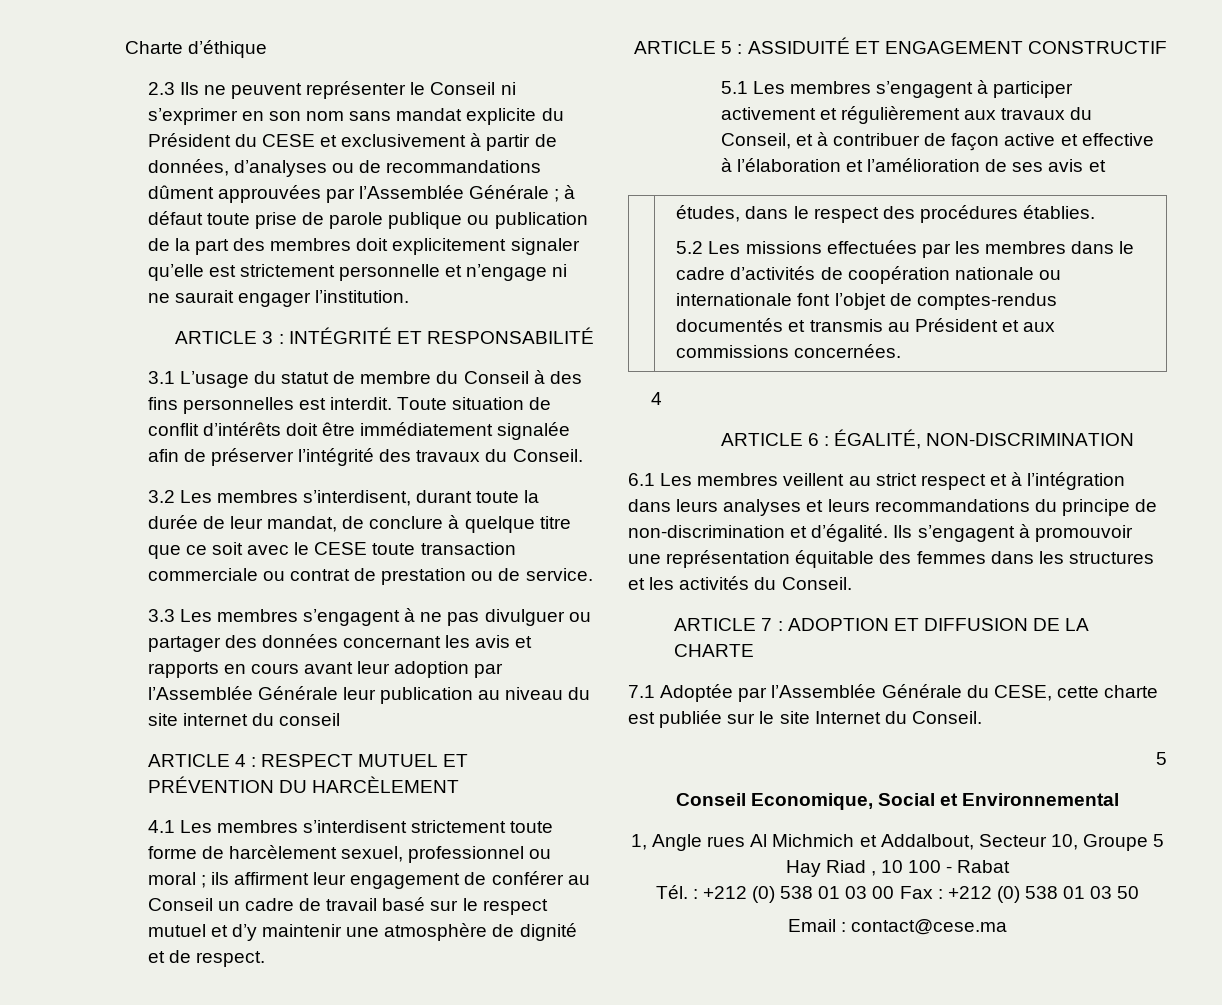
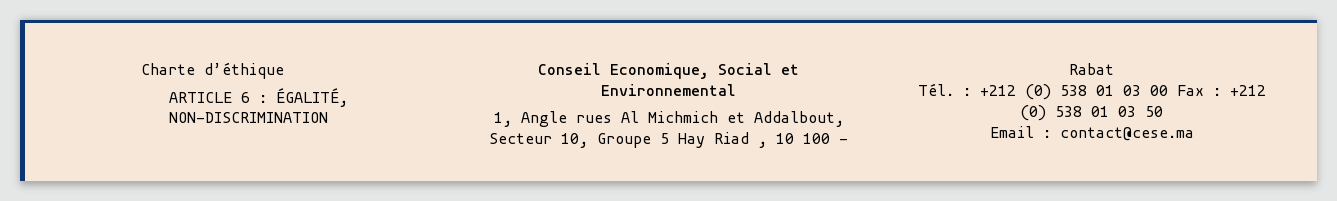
[147,81,516,99] [147,108,564,125] [147,133,557,151] [147,159,542,177] [147,185,576,203] [147,211,588,229] [147,238,580,255] [147,264,568,281] [147,290,410,307] [175,327,594,344] [147,370,582,388] [147,397,552,414] [147,422,571,440] [147,448,583,466] [147,490,540,506] [147,515,571,533] [147,542,516,559] [147,568,593,585] [147,608,591,626] [147,634,533,652] [147,661,504,678] [147,686,591,704] [147,713,341,726] [147,754,469,767] [147,776,459,793] [147,820,554,833] [147,845,552,863] [147,871,590,889] [147,897,548,915] [147,923,577,941] [147,950,265,967] [634,37,1167,54] [720,80,1074,98] [720,106,1093,124] [720,132,1154,151] [720,158,1106,172] [676,205,1096,223] [676,240,1135,258] [676,266,1061,284] [676,293,1057,310] [676,318,1056,332] [676,344,902,358] [651,392,663,405] // 2.3 Ils ne peuvent représenter le Conseil ni s’exprimer en son nom sans mandat explicite du Président du CESE et exclusivement à partir de données, d’analyses ou de recommandations dûment approuvées par l’Assemblée Générale ; à défaut toute prise de parole publique ou publication de la part des membres doit explicitement signaler qu’elle est strictement personnelle et n’engage ni ne saurait engager l’institution. // ARTICLE 3 : INTÉGRITÉ ET RESPONSABILITÉ // 3.1 L’usage du statut de membre du Conseil à des fins personnelles est interdit. Toute situation de conflit d’intérêts doit être immédiatement signalée afin de préserver l’intégrité des travaux du Conseil. // 3.2 Les membres s’interdisent, durant toute la durée de leur mandat, de conclure à quelque titre que ce soit avec le CESE toute transaction commerciale ou contrat de prestation ou de service. // 3.3 Les membres s’engagent à ne pas divulguer ou partager des données concernant les avis et rapports en cours avant leur adoption par l’Assemblée Générale leur publication au niveau du site internet du conseil // ARTICLE 4 : RESPECT MUTUEL ET PRÉVENTION DU HARCÈLEMENT // 4.1 Les membres s’interdisent strictement toute forme de harcèlement sexuel, professionnel ou moral ; ils affirment leur engagement de conférer au Conseil un cadre de travail basé sur le respect mutuel et d’y maintenir une atmosphère de dignité et de respect. // ARTICLE 5 : ASSIDUITÉ ET ENGAGEMENT CONSTRUCTIF // 5.1 Les membres s’engagent à participer activement et régulièrement aux travaux du Conseil, et à contribuer de façon active et effective à l’élaboration et l’amélioration de ses avis et // | études, dans le respect des procédures établies. // 5.2 Les missions effectuées par les membres dans le cadre d’activités de coopération nationale ou internationale font l’objet de comptes-rendus documentés et transmis au Président et aux commissions concernées. // 4 -> (284, 70) none
[628,472,1126,490] [628,499,1158,516] [628,524,1133,542] [628,550,1154,568] [628,576,852,590] [674,618,1090,631] [674,644,755,657] [628,684,1159,702] [628,710,982,728] [1156,752,1167,765] // 6.1 Les membres veillent au strict respect et à l’intégration dans leurs analyses et leurs recommandations du principe de non-discrimination et d’égalité. Ils s’engagent à promouvoir une représentation équitable des femmes dans les structures et les activités du Conseil. // ARTICLE 7 : ADOPTION ET DIFFUSION DE LA CHARTE // 7.1 Adoptée par l’Assemblée Générale du CESE, cette charte est publiée sur le site Internet du Conseil. // 5 -> (328, 117) none

